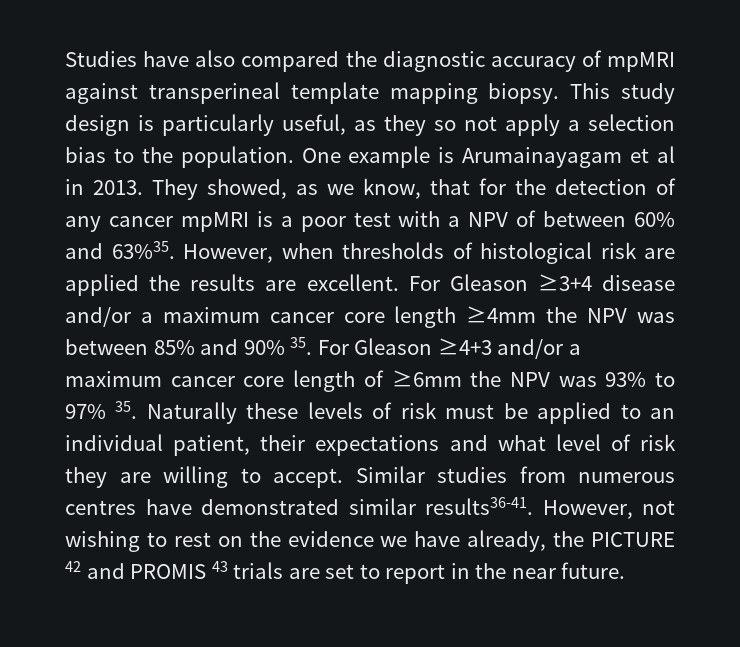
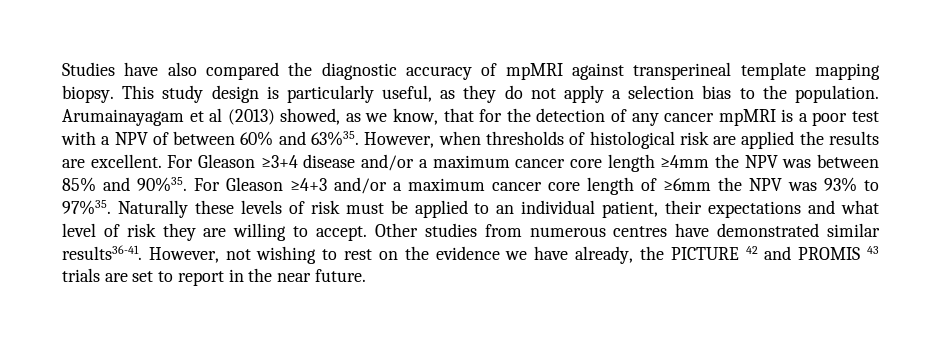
[434,120,456,131] so -> [504,85,523,99] do
[301,146,676,168] [65,179,198,200] One example is Arumainayagam et al in 2013. They -> [62,108,275,126] Arumainayagam et al (2013)
[243,337,313,355] 90% 35. -> [137,177,187,192] 90%35.
[65,401,138,419] 97% 35. -> [62,200,111,215] 97%35.
[355,466,425,483] Similar -> [374,223,418,237] Other

